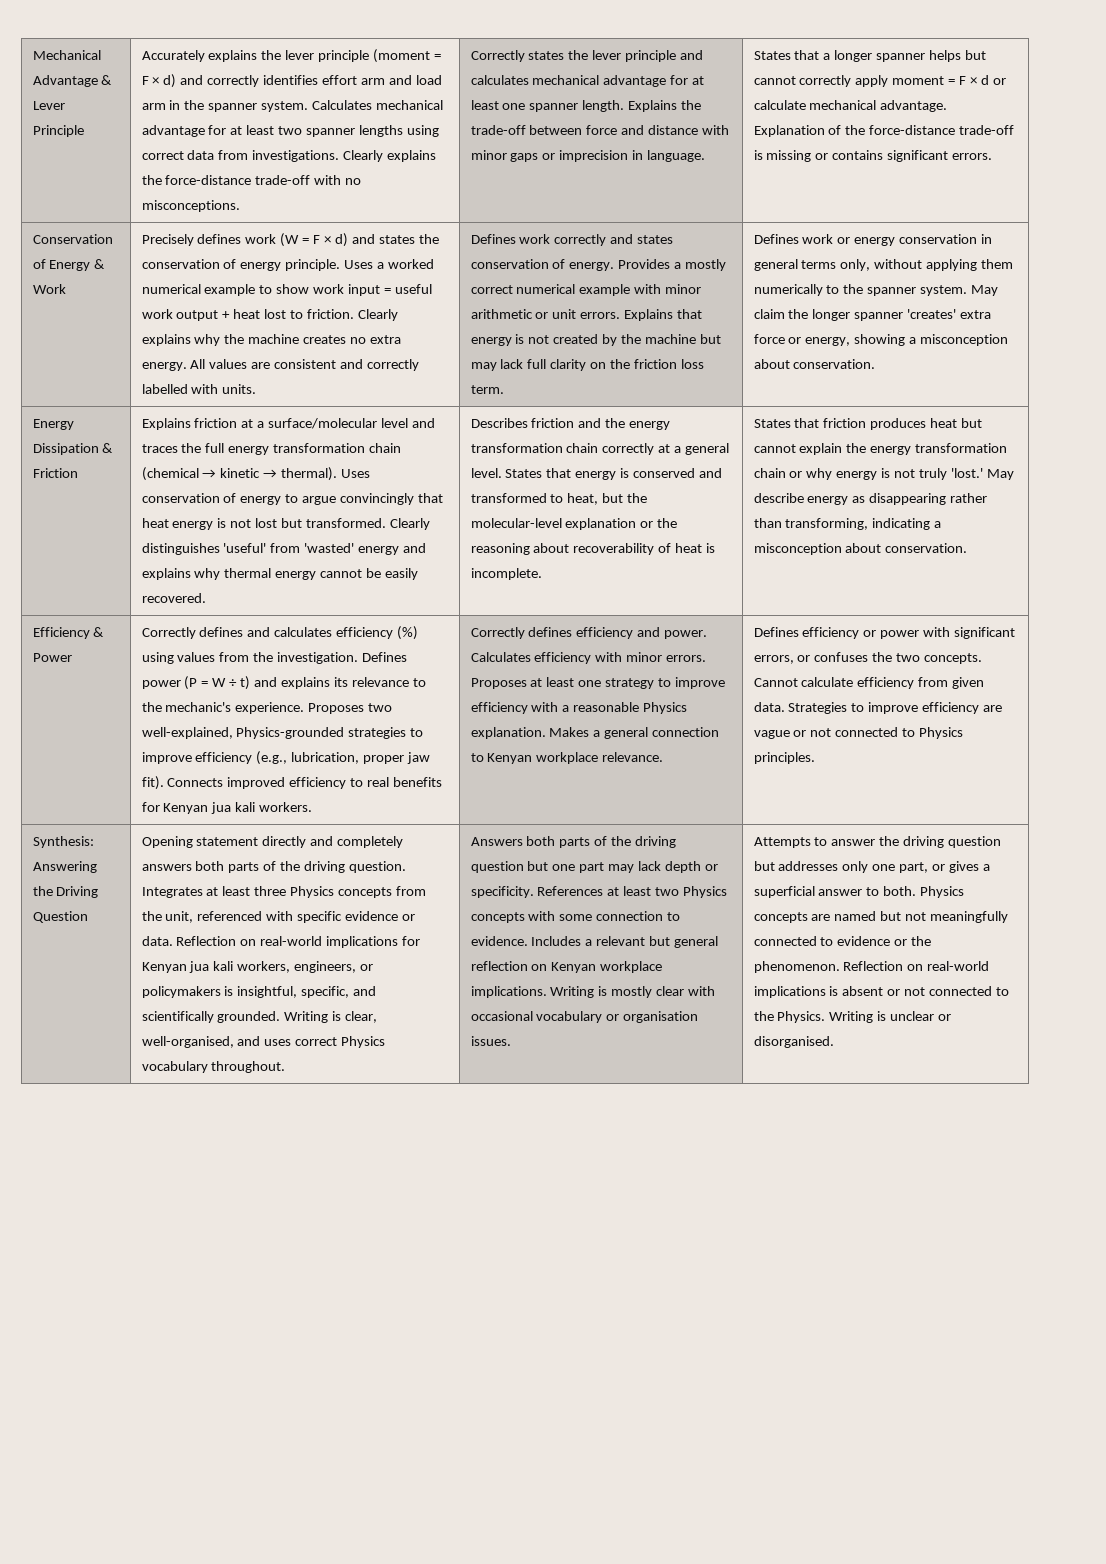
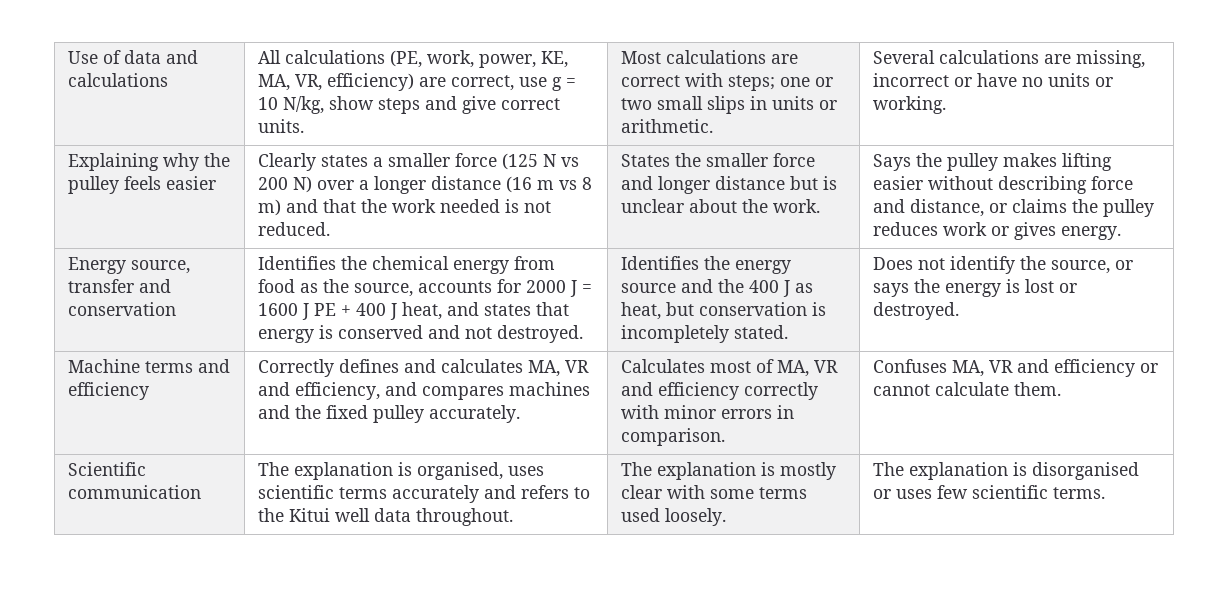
[32,50,101,60] [32,75,113,87] [32,101,65,110] [32,125,84,137] [141,49,442,63] [141,74,442,88] [141,100,444,112] [141,125,439,137] [141,150,437,162] [141,175,362,185] [141,200,240,212] [470,50,704,62] [470,75,705,87] [470,100,702,112] [470,125,730,135] [470,150,706,162] [753,50,987,62] [753,75,1006,87] [753,100,948,112] [753,125,1015,137] [753,150,993,162] [32,234,113,244] [32,259,106,271] [32,284,66,294] [141,233,439,247] [141,259,435,271] [141,284,432,296] [141,309,398,321] [141,334,402,346] [141,359,420,371] [141,384,257,394] [470,234,674,246] [470,259,727,271] [470,284,702,296] [470,309,703,321] [470,334,721,346] [470,359,704,371] [470,385,504,394] [753,234,993,246] [753,259,1014,271] [753,284,999,296] [753,309,992,321] [753,334,1009,346] [753,359,876,369] [32,419,74,430] [32,443,114,455] [32,468,78,478] [141,418,436,430] [141,443,402,455] [141,467,371,481] [141,493,444,505] [141,518,430,530] [141,543,427,555] [141,568,419,580] [141,593,206,603] [470,418,671,430] [470,443,730,455] [470,468,543,478] Mechanical Advantage & Lever Principle | Accurately explains the lever principle (moment = F × d) and correctly identifies effort arm and load arm in the spanner system. Calculates mechanical advantage for at least two spanner lengths using correct data from investigations. Clearly explains the force-distance trade-off with no misconceptions. | Correctly states the lever principle and calculates mechanical advantage for at least one spanner length. Explains the trade-off between force and distance with minor gaps or imprecision in language. | States that a longer spanner helps but cannot correctly apply moment = F × d or calculate mechanical advantage. Explanation of the force-distance trade-off is missing or contains significant errors. // Conservation of Energy & Work | Precisely defines work (W = F × d) and states the conservation of energy principle. Uses a worked numerical example to show work input = useful work output + heat lost to friction. Clearly explains why the machine creates no extra energy. All values are consistent and correctly labelled with units. | Defines work correctly and states conservation of energy. Provides a mostly correct numerical example with minor arithmetic or unit errors. Explains that energy is not created by the machine but may lack full clarity on the friction loss term. | Defines work or energy conservation in general terms only, without applying them numerically to the spanner system. May claim the longer spanner 'creates' extra force or energy, showing a misconception about conservation. // Energy Dissipation & Friction | Explains friction at a surface/molecular level and traces the full energy transformation chain (chemical → kinetic → thermal). Uses conservation of energy to argue convincingly that heat energy is not lost but transformed. Clearly distinguishes 'useful' from 'wasted' energy and explains why thermal energy cannot be easily recovered. | Describes friction and the energy transformation chain correctly at a general level. States -> [68,50,199,64] [68,73,169,87] [258,50,569,68] [258,73,577,91] [258,96,561,114] [258,119,305,133] [621,50,799,64] [621,73,834,91] [621,96,838,114] [621,119,714,133] [873,50,1146,68] [873,73,1114,87] [873,96,947,114] [68,153,231,171] [68,176,217,194] [258,153,580,171] [258,176,593,194] [258,199,552,216] [258,222,331,236] [621,153,816,167] [621,176,838,194] [621,199,821,213] [873,153,1113,171] [873,176,1134,194] [873,199,1155,217] [873,222,1122,240] [68,257,191,274] [68,279,172,293] [68,302,177,316] [258,256,556,274] [258,279,593,297] [258,302,532,320] Use of data and calculations | All calculations (PE, work, power, KE, MA, VR, efficiency) are correct, use g = 10 N/kg, show steps and give correct units. | Most calculations are correct with steps; one or two small slips in units or arithmetic. | Several calculations are missing, incorrect or have no units or working. // Explaining why the pulley feels easier | Clearly states a smaller force (125 N vs 200 N) over a longer distance (16 m vs 8 m) and that the work needed is not reduced. | States the smaller force and longer distance but is unclear about the work. | Says the pulley makes lifting easier without describing force and distance, or claims the pulley reduces work or gives energy. // Energy source, transfer and conservation | Identifies the chemical energy from food as the source, accounts for 2000 J = 1600 J PE + 400 J heat, and states
[470,493,648,505] [470,518,678,530] [470,543,716,555] [470,568,542,580] [753,418,983,430] [753,443,1008,455] [753,468,1014,480] [753,493,988,505] [753,518,942,530] [753,543,968,555] [32,627,105,639] [32,653,72,662] [141,626,419,640] [141,652,408,664] [141,676,426,690] [141,702,393,714] [141,727,424,739] [141,751,431,765] [141,776,443,790] [141,802,313,814] [470,627,708,639] [470,652,707,664] [470,677,726,689] [470,702,688,714] [470,727,720,739] [470,752,664,764] [753,627,1016,639] [753,652,983,664] [753,677,985,689] [753,702,1003,714] [753,727,964,739] [753,752,815,764] [32,836,94,848] [32,861,97,873] [32,886,99,898] [32,911,88,923] [141,836,404,848] [141,861,407,873] [141,886,427,898] [141,911,416,923] [141,936,421,948] [141,961,374,973] [141,986,377,998] [141,1011,378,1023] [141,1036,386,1048] [141,1061,286,1073] [470,836,677,848] [470,861,718,873] [470,886,728,898] [470,911,681,923] [470,936,719,948] [470,961,663,973] [470,986,716,998] [470,1011,699,1023] [470,1036,511,1046] [753,836,1002,848] [753,861,990,873] [753,886,965,898] [753,911,1009,923] [753,936,932,946] [753,961,990,973] [753,986,1010,998] [753,1011,952,1023] [753,1036,834,1048] transformed to heat, but the molecular-level explanation or the reasoning about recoverability of heat is incomplete. | States that friction produces heat but cannot explain the energy transformation chain or why energy is not truly 'lost.' May describe energy as disappearing rather than transforming, indicating a misconception about conservation. // Efficiency & Power | Correctly defines and calculates efficiency (%) using values from the investigation. Defines power (P = W ÷ t) and explains its relevance to the mechanic's experience. Proposes two well-explained, Physics-grounded strategies to improve efficiency (e.g., lubrication, proper jaw fit). Connects improved efficiency to real benefits for Kenyan jua kali workers. | Correctly defines efficiency and power. Calculates efficiency with minor errors. Proposes at least one strategy to improve efficiency with a reasonable Physics explanation. Makes a general connection to Kenyan workplace relevance. | Defines efficiency or power with significant errors, or confuses the two concepts. Cannot calculate efficiency from given data. Strategies to improve efficiency are vague or not connected to Physics principles. // Synthesis: Answering the Driving Question | Opening statement directly and completely answers both parts of the driving question. Integrates at least three Physics concepts from the unit, referenced with specific evidence or data. Reflection on real-world implications for Kenyan jua kali workers, engineers, or policymakers is insightful, specific, and scientifically grounded. Writing is clear, well-organised, and uses correct Physics vocabulary throughout. | Answers both parts of the driving question but one part may lack depth or specificity. References at least two Physics concepts with some connection to evidence. Includes a relevant but general reflection on Kenyan workplace implications. Writing is mostly clear with occasional vocabulary or organisation issues. | Attempts to answer the driving question but addresses only one part, or gives a superficial answer to both. Physics concepts are named but not meaningfully connected to evidence or the phenomenon. Reflection on real-world implications is absent or not connected to the Physics. Writing is unclear or disorganised. -> [465,325,584,343] [621,256,792,274] [621,279,814,297] [621,302,827,320] [621,325,789,343] [873,256,1134,274] [873,279,1078,297] [873,302,960,320] [68,359,231,373] [68,382,150,400] [258,359,590,377] [258,382,591,400] [258,405,521,423] [621,359,839,377] [621,382,819,400] [621,405,795,419] [621,428,726,446] [873,359,1159,377] [873,382,1062,396] [68,462,147,476] [68,485,202,499] [258,462,545,480] [258,485,591,503] [258,508,514,526] [621,462,837,480] [621,485,808,499] [621,508,727,526] [873,462,1140,480] [873,485,1106,499] not destroyed. | Identifies the energy source and the 400 J as heat, but conservation is incompletely stated. | Does not identify the source, or says the energy is lost or destroyed. // Machine terms and efficiency | Correctly defines and calculates MA, VR and efficiency, and compares machines and the fixed pulley accurately. | Calculates most of MA, VR and efficiency correctly with minor errors in comparison. | Confuses MA, VR and efficiency or cannot calculate them. // Scientific communication | The explanation is organised, uses scientific terms accurately and refers to the Kitui well data throughout. | The explanation is mostly clear with some terms used loosely. | The explanation is disorganised or uses few scientific terms.

